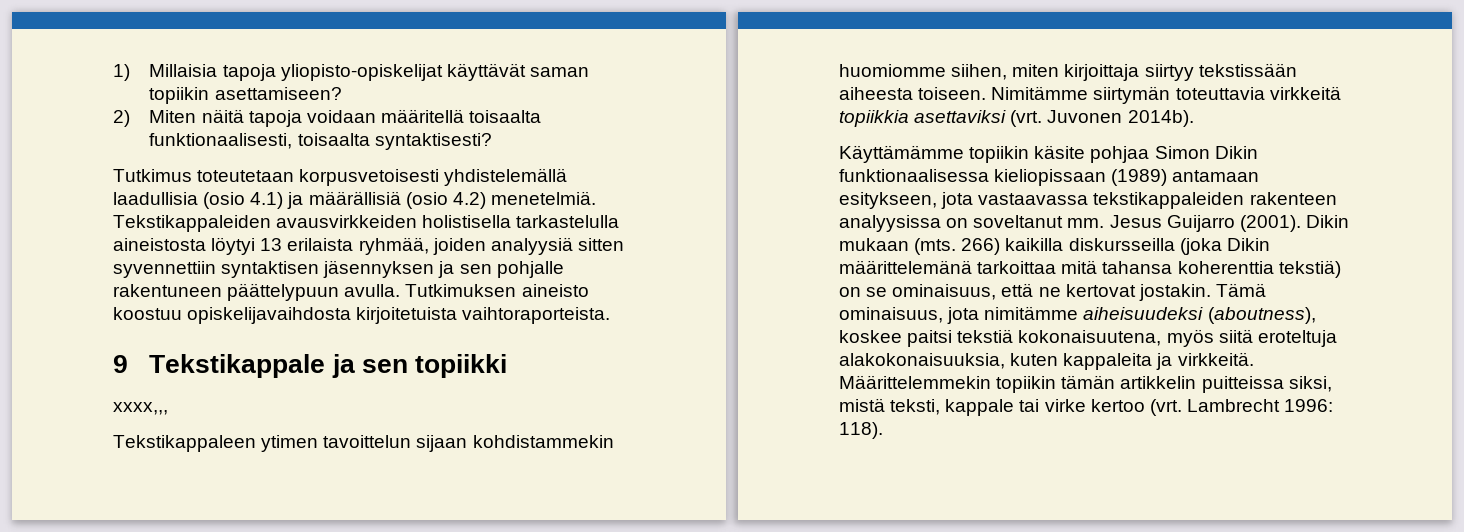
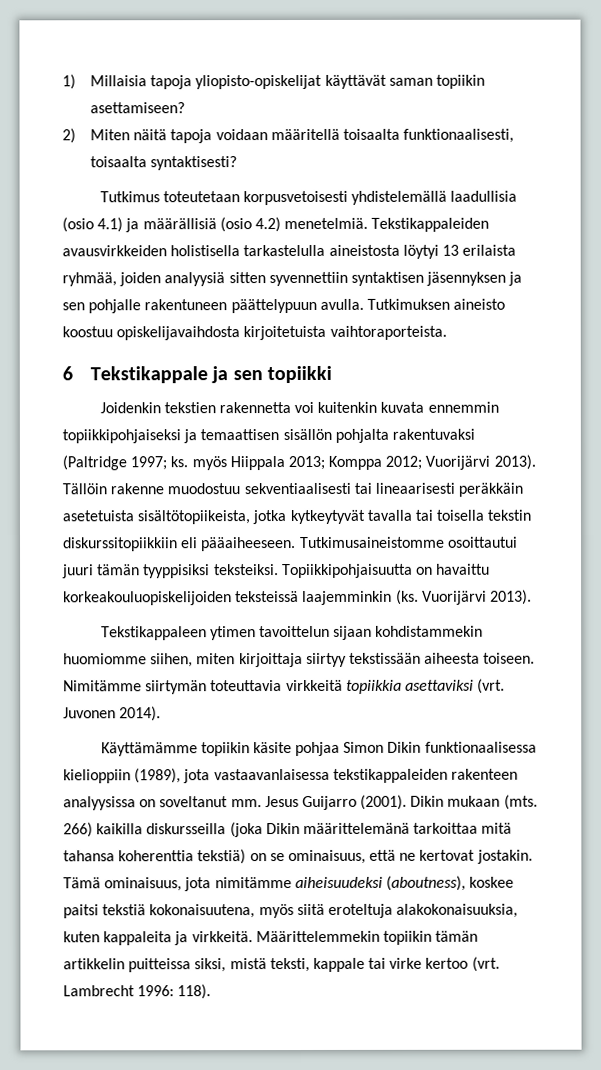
[113,355,128,373] 9 -> [62,366,73,381] 6
[113,402,168,415] xxxx,,, -> [99,401,499,414] [62,428,475,444] [62,454,536,471] [62,482,524,497] [62,509,532,525] [63,536,518,552] [62,563,491,579] [63,589,532,606] Joidenkin tekstien rakennetta voi kuitenkin kuvata ennemmin topiikkipohjaiseksi ja temaattisen sisällön pohjalta rakentuvaksi (Paltridge 1997; ks. myös Hiippala 2013; Komppa 2012; Vuorijärvi 2013). Tällöin rakenne muodostuu sekventiaalisesti tai lineaarisesti peräkkäin asetetuista sisältötopiikeista, jotka kytkeytyvät tavalla tai toisella tekstin diskurssitopiikkiin eli pääaiheeseen. Tutkimusaineistomme osoittautui juuri tämän tyyppisiksi teksteiksi. Topiikkipohjaisuutta on havaittu korkeakouluopiskelijoiden teksteissä laajemminkin (ks. Vuorijärvi 2013).
[1127,110,1194,127] 2014b). -> [119,706,162,722] 2014).
[994,169,1260,186] [839,192,1089,209] kieliopissaan (1989) antamaan esitykseen, jota vastaavassa -> [63,768,330,784] kielioppiin (1989), jota vastaavanlaisessa

